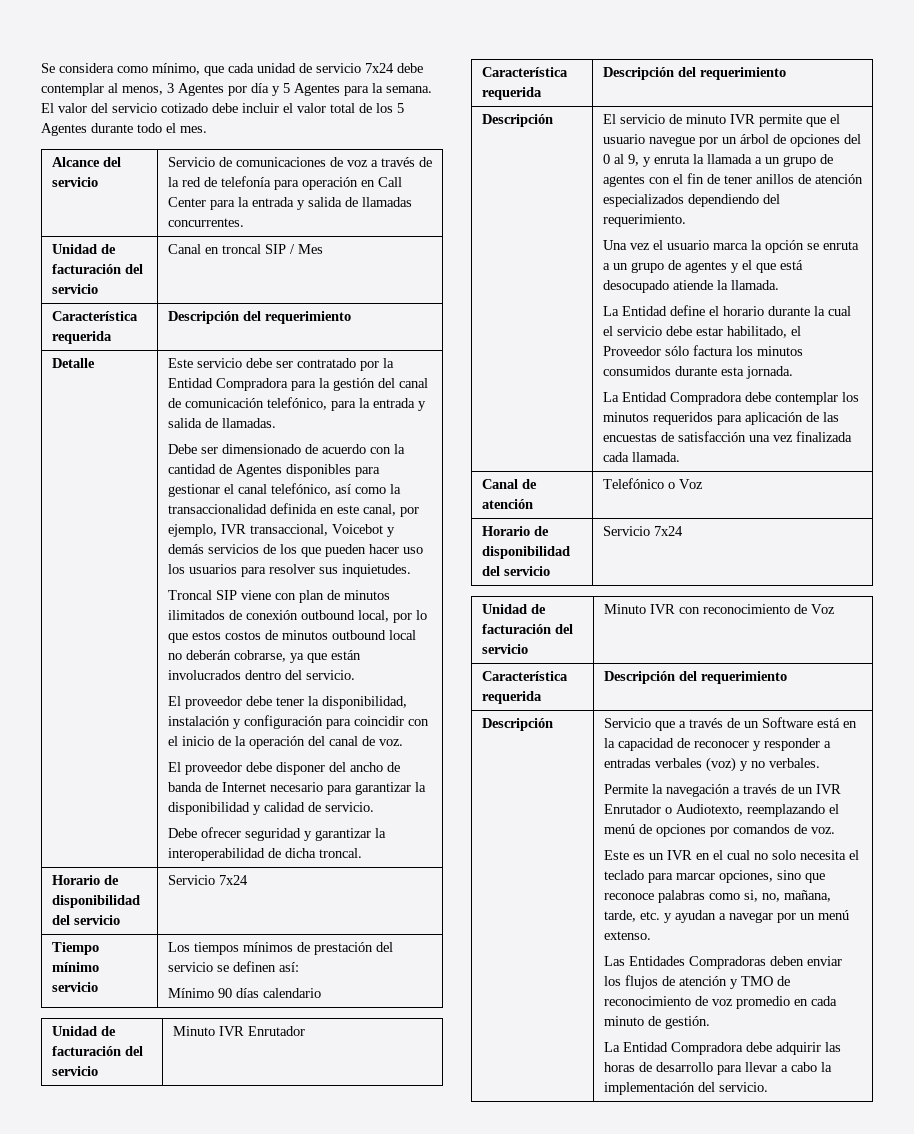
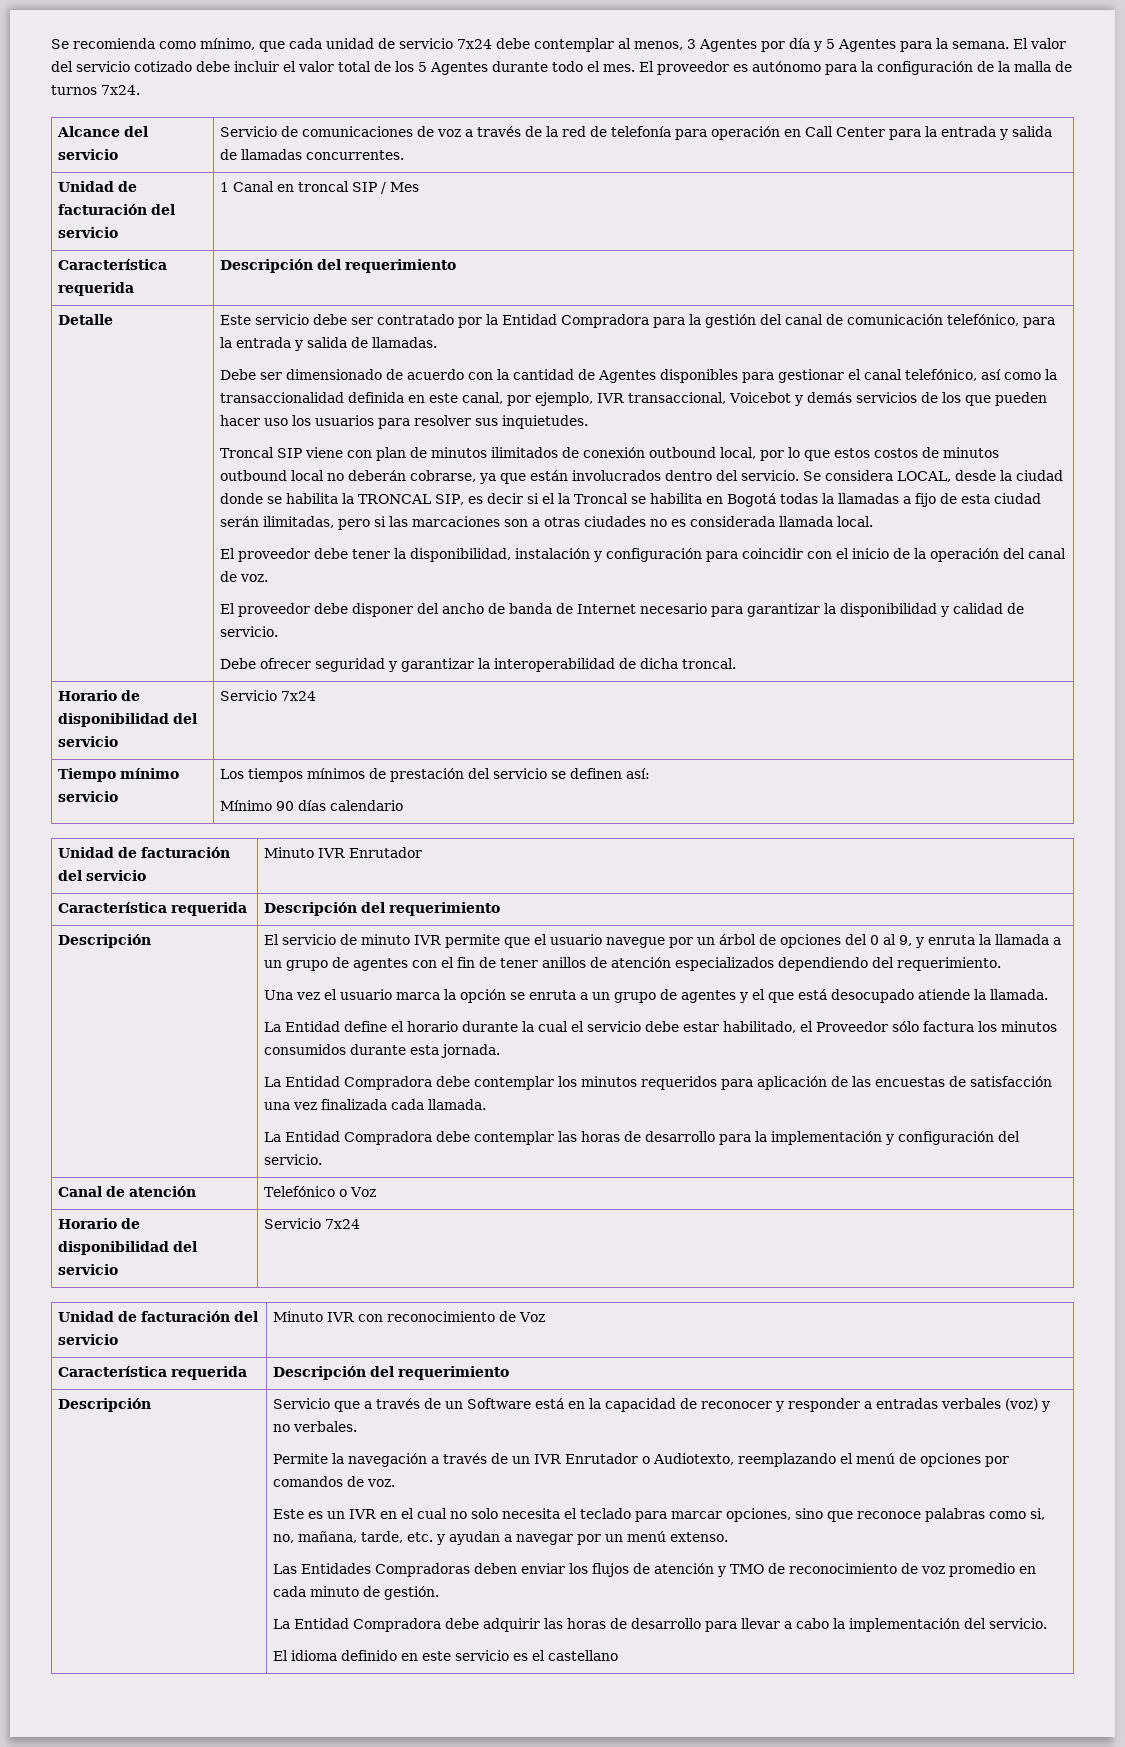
[41,63,114,73] Se considera -> [51,38,155,49] Se recomienda
(207, 129) none -> [639,61,1072,75] [51,85,140,95] El proveedor es autónomo para la configuración de la malla de turnos 7x24.
(98, 289) none -> [219,182,229,192] 1
(355, 675) none -> [802,470,1063,482] [219,493,1041,507] [219,516,873,530] Se considera LOCAL, desde la ciudad donde se habilita la TRONCAL SIP, es decir si el la Troncal se habilita en Bogotá todas la llamadas a fijo de esta ciudad serán ilimitadas, pero si las marcaciones son a otras ciudades no es considerada llamada local.
(680, 457) none -> [263,1131,1020,1145] [263,1154,322,1165] // La Entidad Compradora debe contemplar las horas de desarrollo para la implementación y configuración del servicio.
(768, 1087) none -> [272,1650,618,1661] // El idioma definido en este servicio es el castellano

